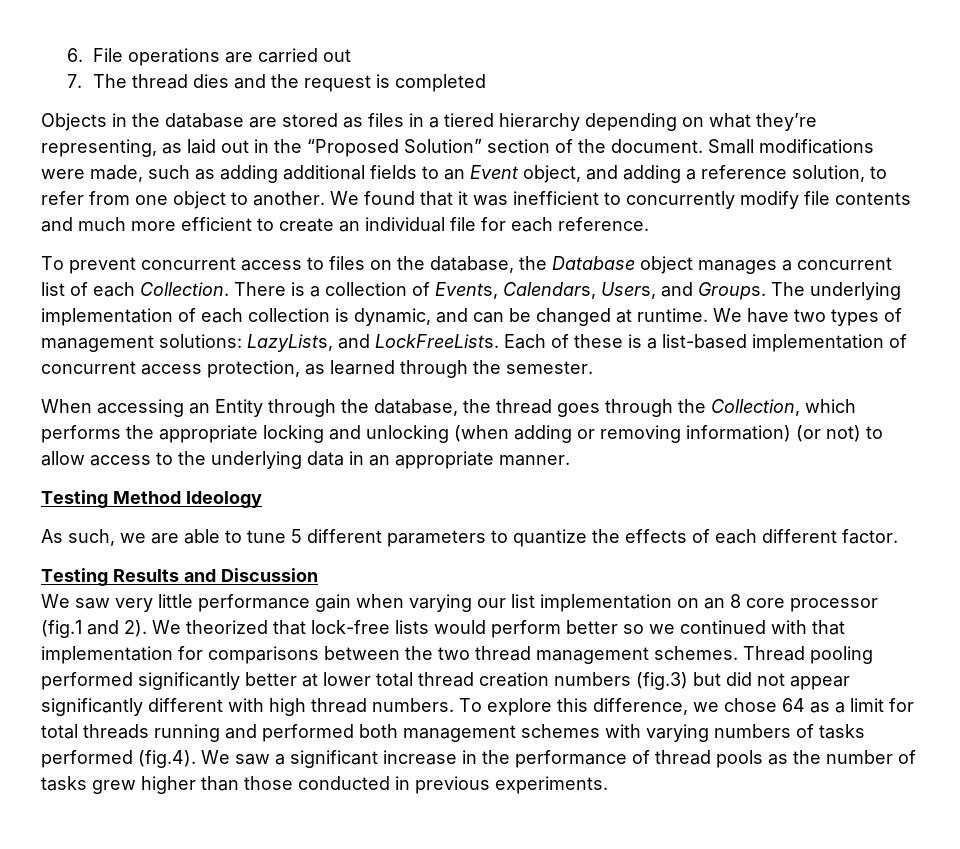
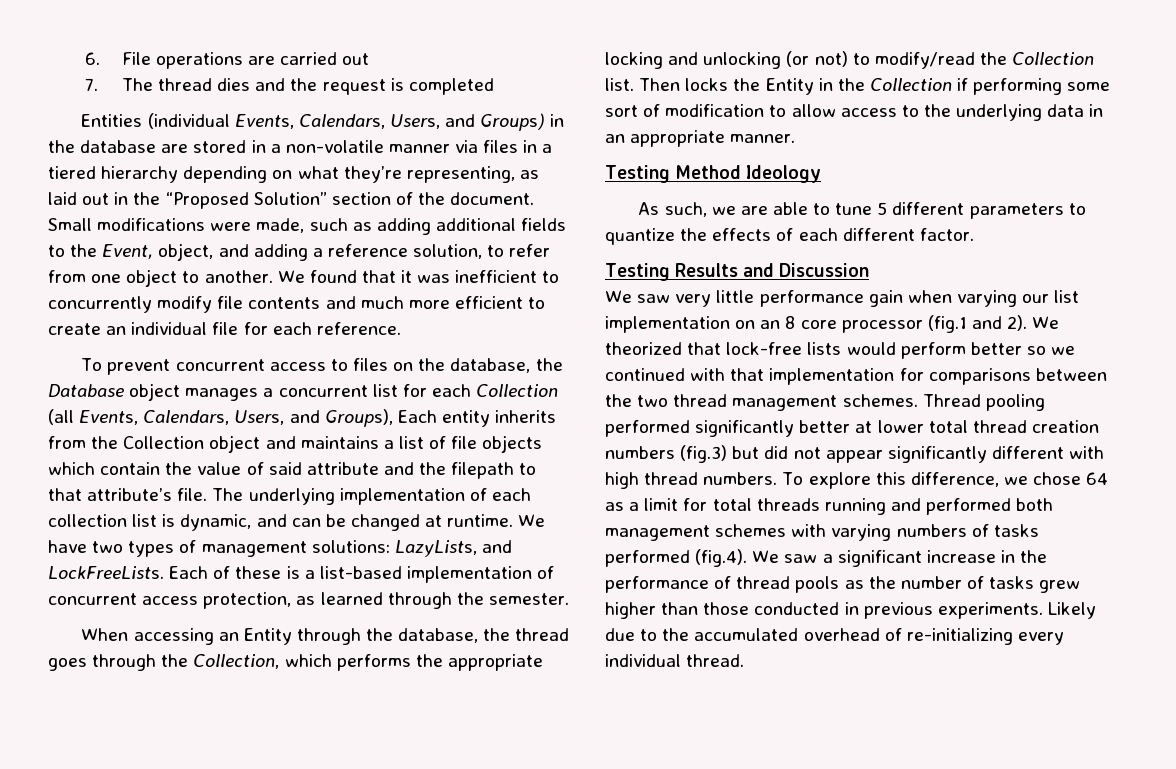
[41,113,107,131] Objects -> [81,113,546,131] Entities (individual Events, Calendars, Users, and Groups)
[343,117,363,128] as -> [251,140,479,153] in a non-volatile manner via
[444,165,519,180] an Event -> [70,244,154,259] the Event,
[70,282,766,300] of each Collection. There is a collection of Events, Calendars, Users, and Groups. -> [402,384,559,397] [48,409,557,427] [48,435,543,453] [48,462,537,479] [48,488,208,501] for each Collection (all Events, Calendars, Users, and Groups), Each entity inherits from the Collection object and maintains a list of file objects which contain the value of said attribute and the filepath to that attribute’s file.
(330, 315) none -> [132,514,158,527] list
[454,425,861,443] (when adding or removing information) (or not) -> [786,51,1095,69] [605,78,1111,95] [605,104,765,117] (or not) to modify/read the Collection list. Then locks the Entity in the Collection if performing some sort of modification
(608, 785) none -> [1047,602,1096,619] [605,628,1064,645] [605,654,745,667] Likely due to the accumulated overhead of re-initializing every individual thread.

